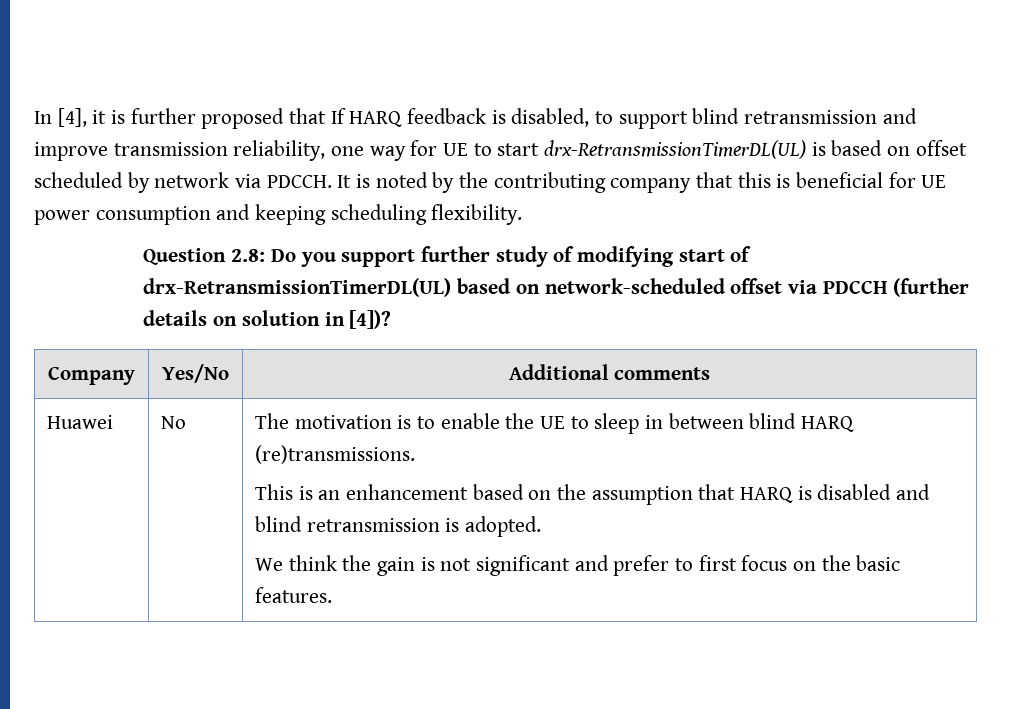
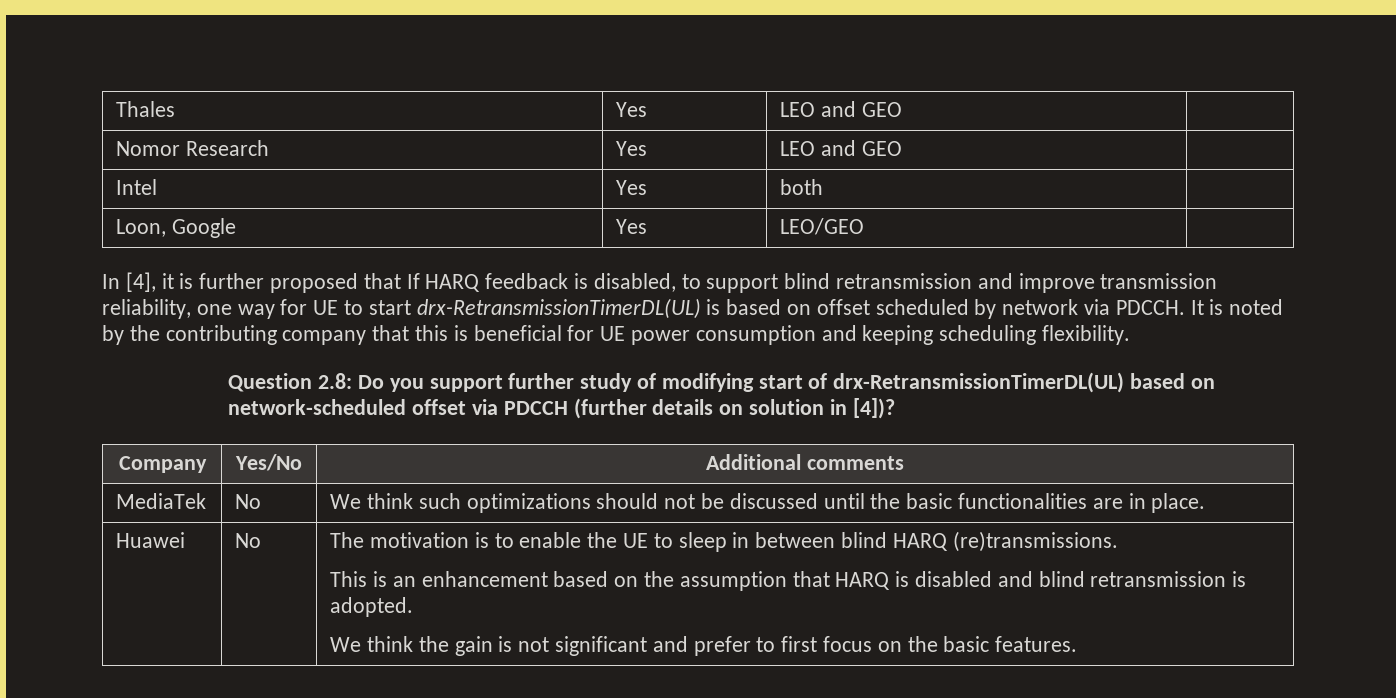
(34, 117) none -> [116,101,176,117] [616,102,648,117] [780,101,902,117] [116,140,269,156] [616,141,648,156] [780,140,902,156] [116,179,158,195] [616,180,648,195] [780,179,824,195] [116,218,236,238] [616,219,648,234] [780,218,865,235] Thales | Yes | LEO and GEO | // Nomor Research | Yes | LEO and GEO | // Intel | Yes | both | // Loon, Google | Yes | LEO/GEO | //
(711, 373) none -> [116,493,207,509] [235,494,262,509] [330,493,1206,513] // MediaTek | No | We think such optimizations should not be discussed until the basic functionalities are in place.

